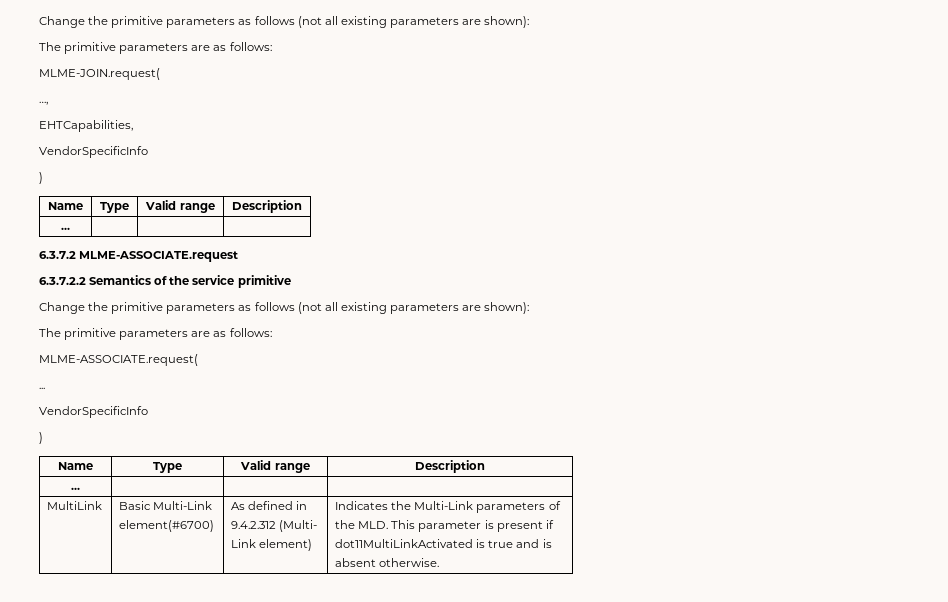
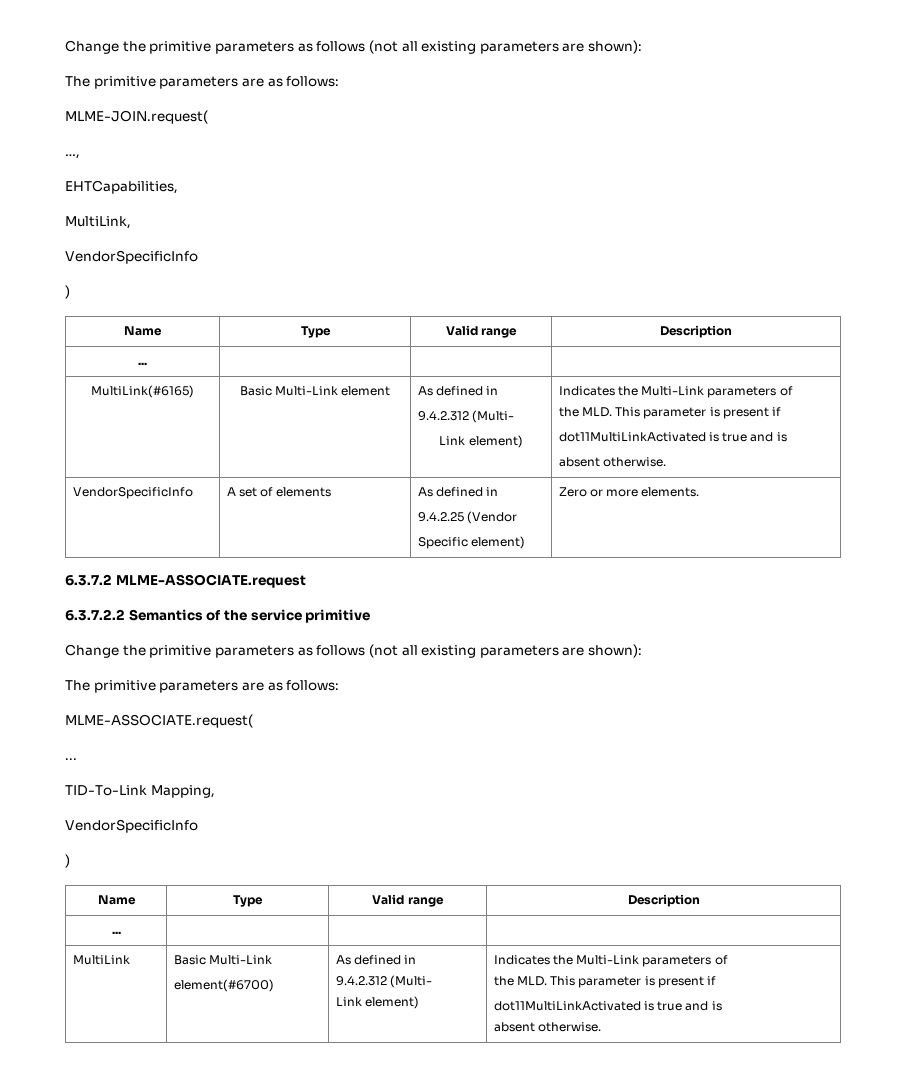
[39,146,148,158] [39,172,43,184] [48,202,83,210] [100,202,129,213] [145,200,215,213] [232,200,302,213] [61,227,70,230] // VendorSpecificInfo // ) // Name | Type | Valid range | Description // ... | | | -> [65,216,131,229] [65,250,198,264] [65,285,70,299] [124,326,162,336] [300,326,331,338] [445,325,518,338] [660,325,732,338] [138,362,147,365] [91,385,194,398] [239,386,391,396] [417,386,499,396] [417,410,514,423] [439,435,523,448] [558,386,793,398] [558,407,782,419] [558,432,787,442] [558,457,666,467] [72,487,193,499] [226,487,332,497] [417,487,499,497] [417,511,517,524] [417,536,525,549] [558,487,700,497] // MultiLink, // VendorSpecificInfo // ) // Name | Type | Valid range | Description // ... | | | // MultiLink(#6165) | Basic Multi-Link element | As defined in // 9.4.2.312 (Multi- // Link element) | Indicates the Multi-Link parameters of // the MLD. This parameter is present if // dot11MultiLinkActivated is true and is // absent otherwise. // VendorSpecificInfo | A set of elements | As defined in // 9.4.2.25 (Vendor // Specific element) | Zero or more elements.
(45, 388) none -> [65,785,215,798] // TID-To-Link Mapping,

